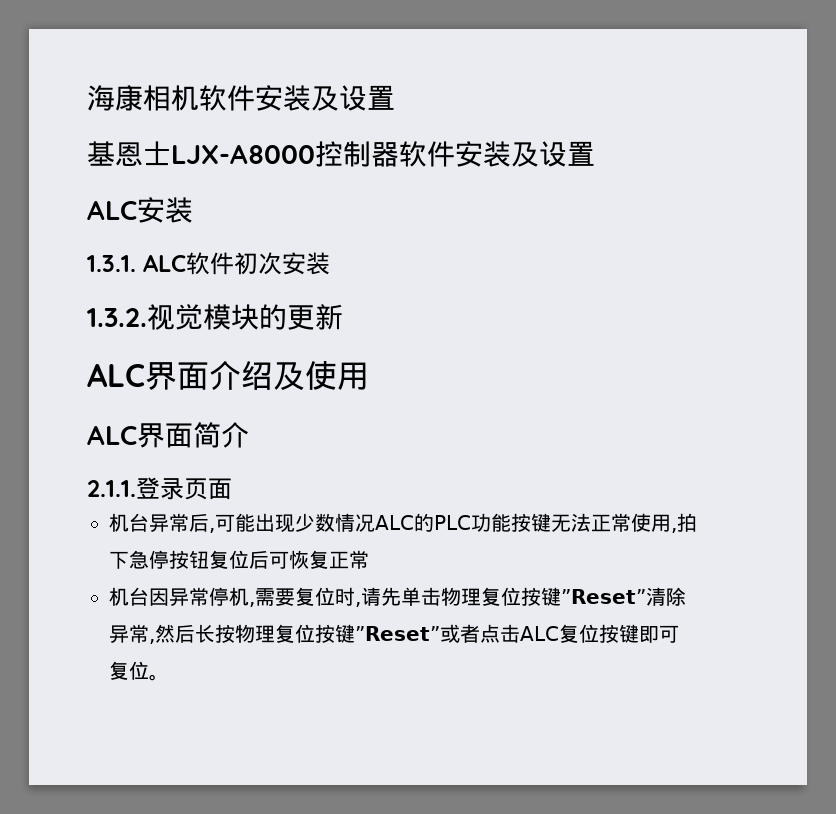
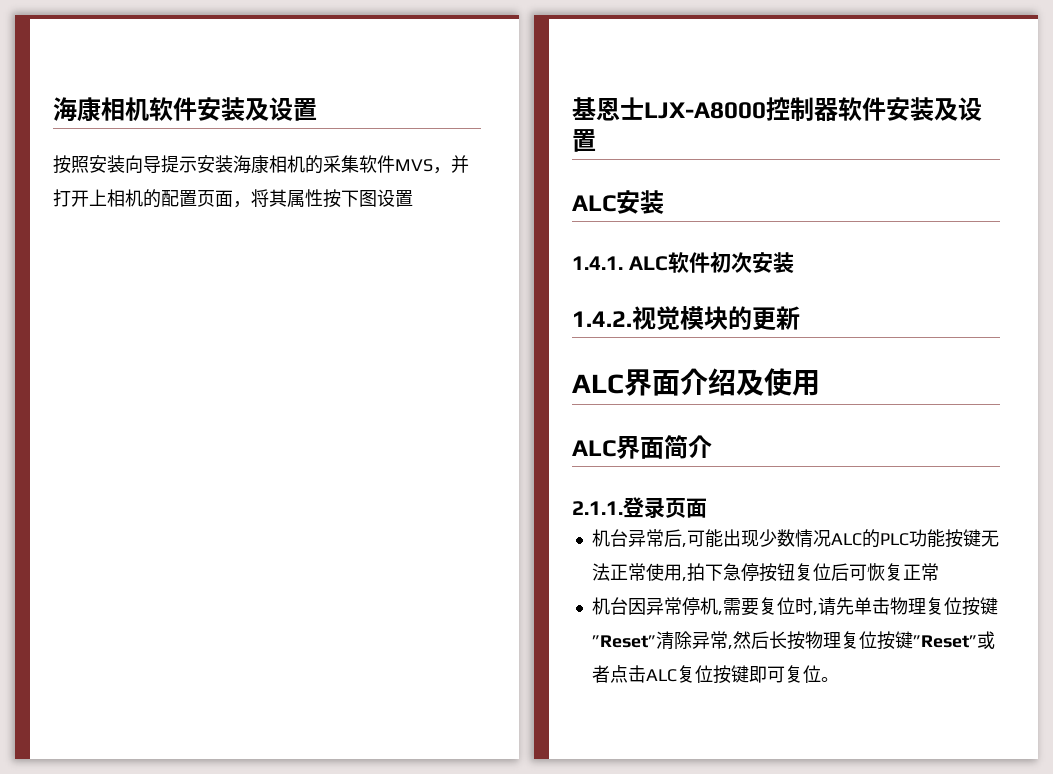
(395, 97) none -> [53,155,469,174] [53,189,413,208] // 按照安装向导提示安装海康相机的采集软件MVS，并打开上相机的配置页面，将其属性按下图设置
[87,255,136,272] 1.3.1. -> [572,256,623,270] 1.4.1.
[87,308,147,327] 1.3.2. -> [572,311,632,327] 1.4.2.

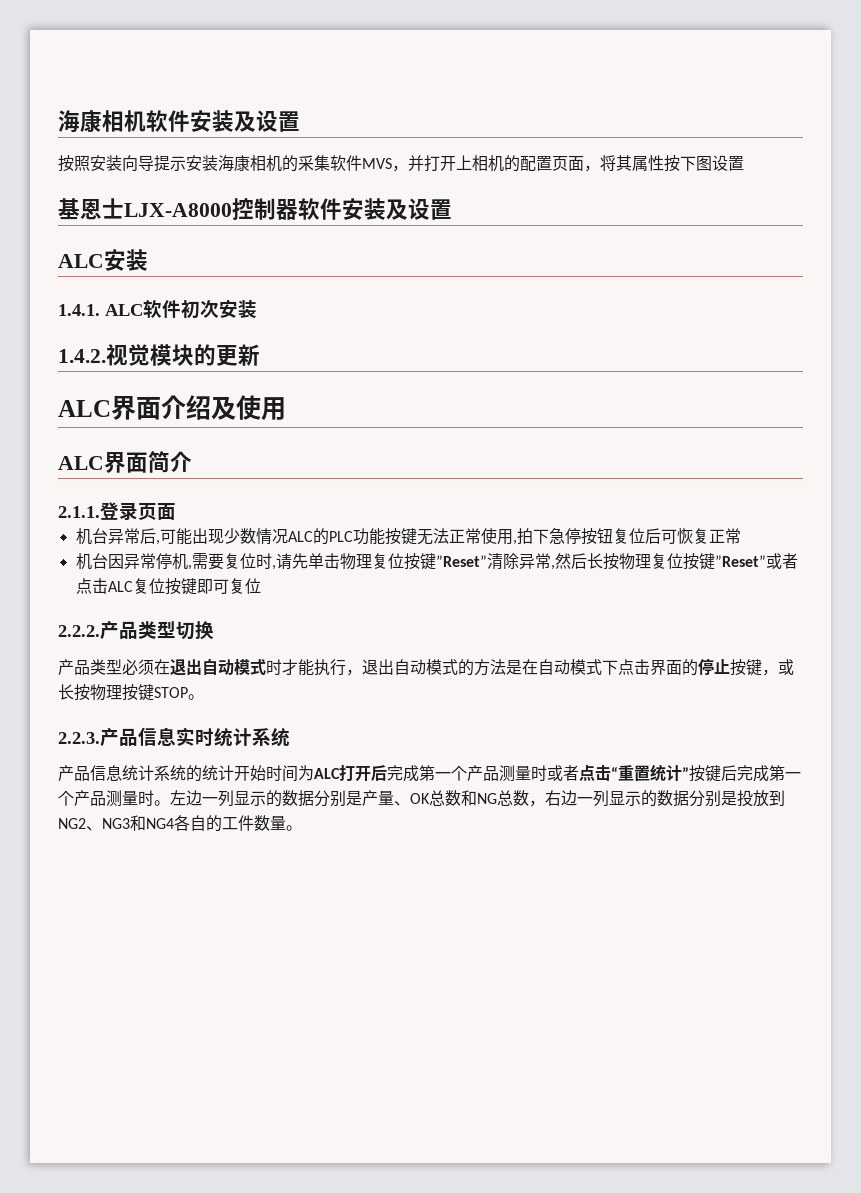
(821, 674) none -> [58,621,214,640] [58,658,794,676] [58,684,204,701] [58,727,290,747] [58,764,801,782] [58,790,785,807] [58,815,286,832] // 2.2.2.产品类型切换 // 产品类型必须在退出自动模式时才能执行，退出自动模式的方法是在自动模式下点击界面的停止按键，或长按物理按键STOP。 // 2.2.3.产品信息实时统计系统 // 产品信息统计系统的统计开始时间为ALC打开后完成第一个产品测量时或者点击“重置统计”按键后完成第一个产品测量时。左边一列显示的数据分别是产量、OK总数和NG总数，右边一列显示的数据分别是投放到NG2、NG3和NG4各自的工件数量

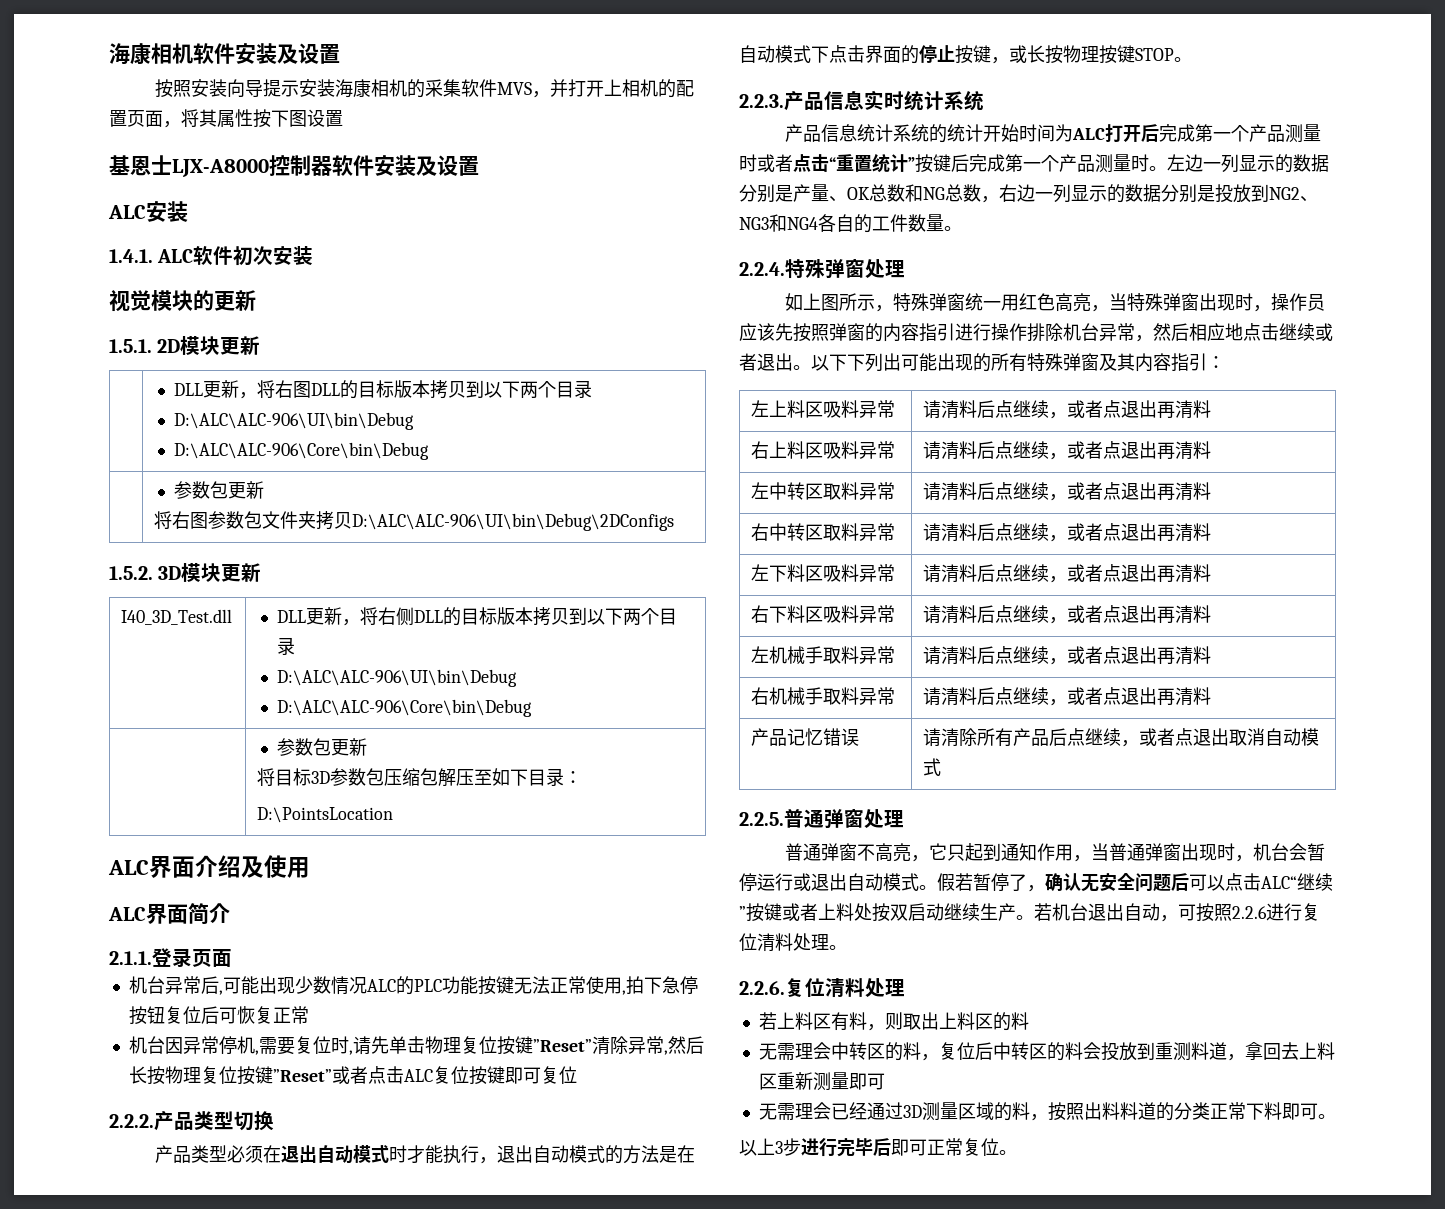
[58,349,106,363] 1.4.2. -> (314, 255) none
(260, 355) none -> [109,335,261,355] [174,380,593,399] [174,412,415,430] [174,442,430,460] [174,481,265,499] [154,511,675,531] [109,562,262,582] [121,609,233,625] [277,607,678,626] [277,637,296,655] [277,669,518,687] [277,699,533,717] [277,738,368,756] [257,768,583,787] [257,807,394,823] // 1.5.1. 2D模块更新 // | DLL更新，将右图DLL的目标版本拷贝到以下两个目录 // D:\ALC\ALC-906\UI\bin\Debug // D:\ALC\ALC-906\Core\bin\Debug // | 参数包更新 // 将右图参数包文件夹拷贝D:\ALC\ALC-906\UI\bin\Debug\2DConfigs // 1.5.2. 3D模块更新 // I40_3D_Test.dll | DLL更新，将右侧DLL的目标版本拷贝到以下两个目录 // D:\ALC\ALC-906\UI\bin\Debug // D:\ALC\ALC-906\Core\bin\Debug // | 参数包更新 // 将目标3D参数包压缩包解压至如下目录： // D:\PointsLocation
(302, 828) none -> [739,259,905,279] [784,293,1325,312] [739,323,1333,342] [739,353,1225,372] [751,400,896,418] [923,400,1212,419] [751,441,896,459] [923,441,1212,460] [751,482,896,500] [923,482,1212,501] [751,523,896,541] [923,523,1212,542] [751,564,896,582] [923,564,1212,583] [751,605,896,623] [923,605,1212,624] [751,646,896,664] [923,646,1212,665] [751,687,896,705] [923,687,1212,706] [751,728,860,746] [923,728,1320,747] [923,758,942,776] [739,809,904,829] [784,843,1325,862] [739,873,1333,892] [739,903,1320,922] [739,933,847,952] [739,978,905,998] [758,1012,1029,1031] [758,1042,1335,1061] [758,1072,885,1091] [758,1102,1336,1121] [739,1138,1017,1157] // 2.2.4.特殊弹窗处理 // 如上图所示，特殊弹窗统一用红色高亮，当特殊弹窗出现时，操作员应该先按照弹窗的内容指引进行操作排除机台异常，然后相应地点击继续或者退出。以下下列出可能出现的所有特殊弹窗及其内容指引： // 左上料区吸料异常 | 请清料后点继续，或者点退出再清料 // 右上料区吸料异常 | 请清料后点继续，或者点退出再清料 // 左中转区取料异常 | 请清料后点继续，或者点退出再清料 // 右中转区取料异常 | 请清料后点继续，或者点退出再清料 // 左下料区吸料异常 | 请清料后点继续，或者点退出再清料 // 右下料区吸料异常 | 请清料后点继续，或者点退出再清料 // 左机械手取料异常 | 请清料后点继续，或者点退出再清料 // 右机械手取料异常 | 请清料后点继续，或者点退出再清料 // 产品记忆错误 | 请清除所有产品后点继续，或者点退出取消自动模式 // 2.2.5.普通弹窗处理 // 普通弹窗不高亮，它只起到通知作用，当普通弹窗出现时，机台会暂停运行或退出自动模式。假若暂停了，确认无安全问题后可以点击ALC“继续”按键或者上料处按双启动继续生产。若机台退出自动，可按照2.2.6进行复位清料处理。 // 2.2.6.复位清料处理 // 若上料区有料，则取出上料区的料 // 无需理会中转区的料，复位后中转区的料会投放到重测料道，拿回去上料区重新测量即可 // 无需理会已经通过3D测量区域的料，按照出料料道的分类正常下料即可。 // 以上3步进行完毕后即可正常复位。

